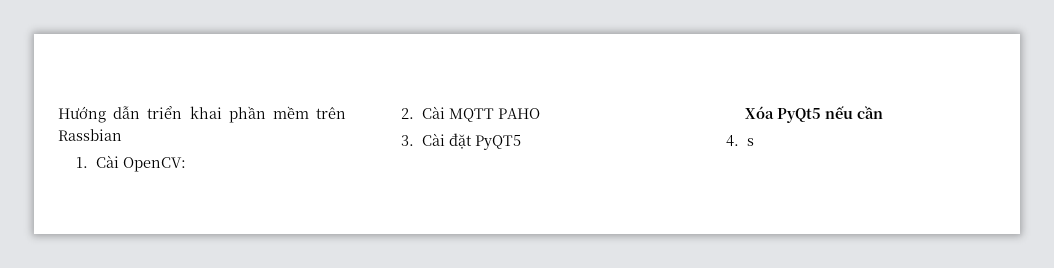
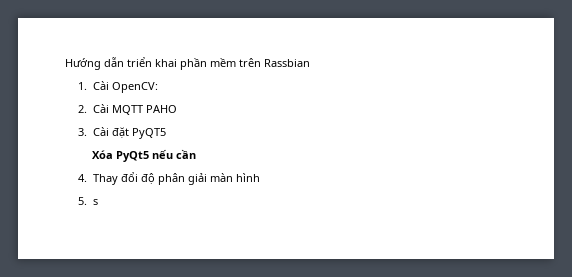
(740, 141) none -> [92,172,260,185] [78,197,88,205] Thay đổi độ phân giải màn hình // 5.

